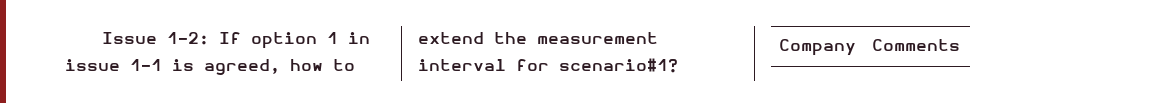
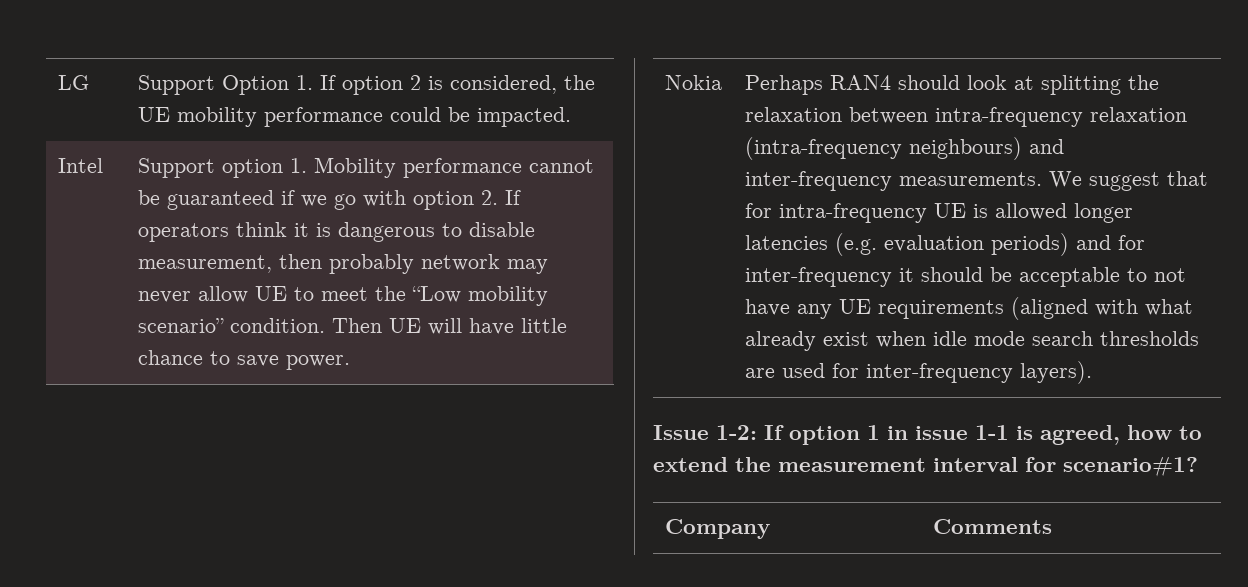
(101, 38) none -> [57,75,89,90] [137,75,595,95] [137,107,571,127] [57,158,103,173] [137,157,594,178] [137,190,521,210] [137,222,535,242] [137,254,548,274] [137,286,548,306] [137,318,567,335] [137,350,350,370] [664,75,722,90] [744,75,1159,95] [744,107,1187,127] [744,137,1064,160] [744,171,1208,191] [744,203,1133,223] [744,233,1145,256] [744,267,1186,287] [744,297,1193,320] [744,331,1199,351] [744,361,1092,384] LG | Support Option 1. If option 2 is considered, the UE mobility performance could be impacted. // Intel | Support option 1. Mobility performance cannot be guaranteed if we go with option 2. If operators think it is dangerous to disable measurement, then probably network may never allow UE to meet the “Low mobility scenario” condition. Then UE will have little chance to save power. // Nokia | Perhaps RAN4 should look at splitting the relaxation between intra-frequency relaxation (intra-frequency neighbours) and inter-frequency measurements. We suggest that for intra-frequency UE is allowed longer latencies (e.g. evaluation periods) and for inter-frequency it should be acceptable to not have any UE requirements (aligned with what already exist when idle mode search thresholds are used for inter-frequency layers). //

